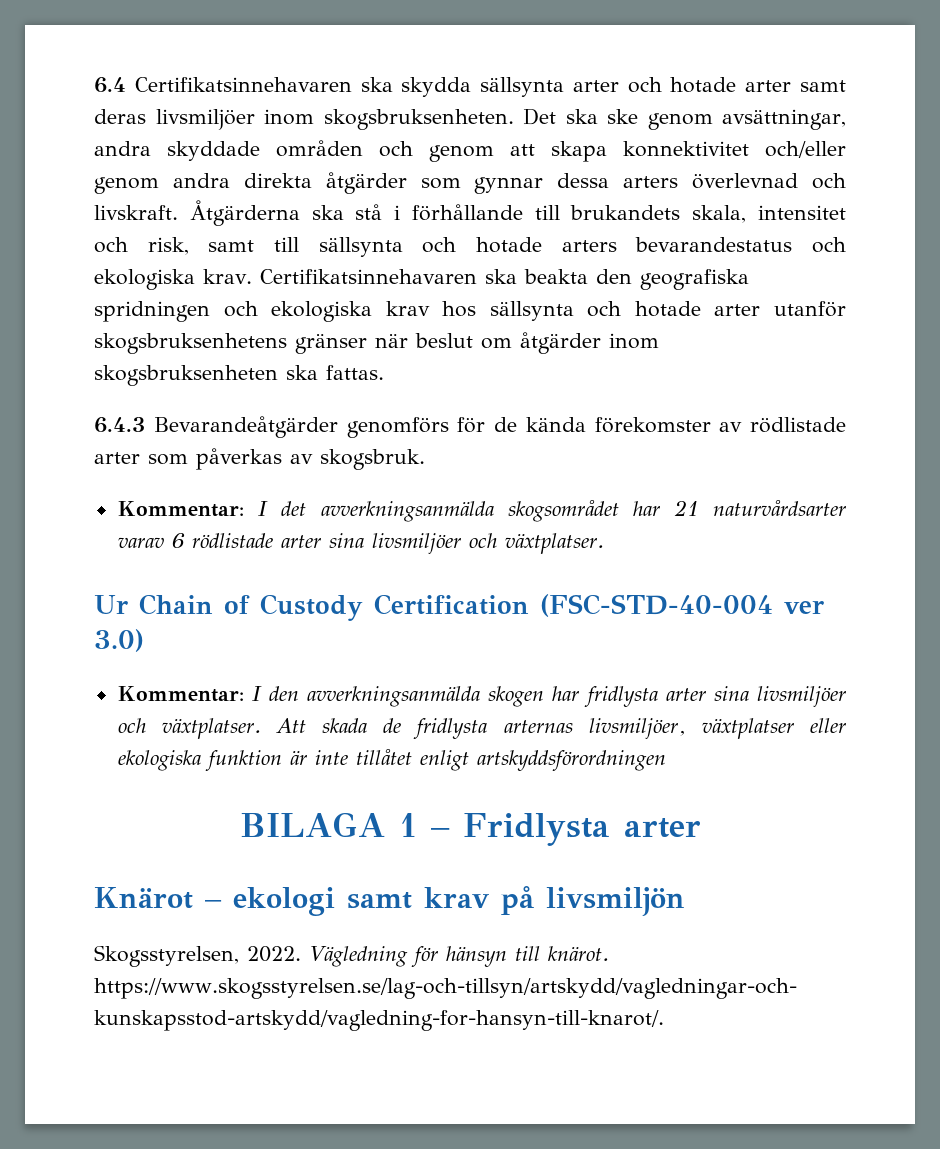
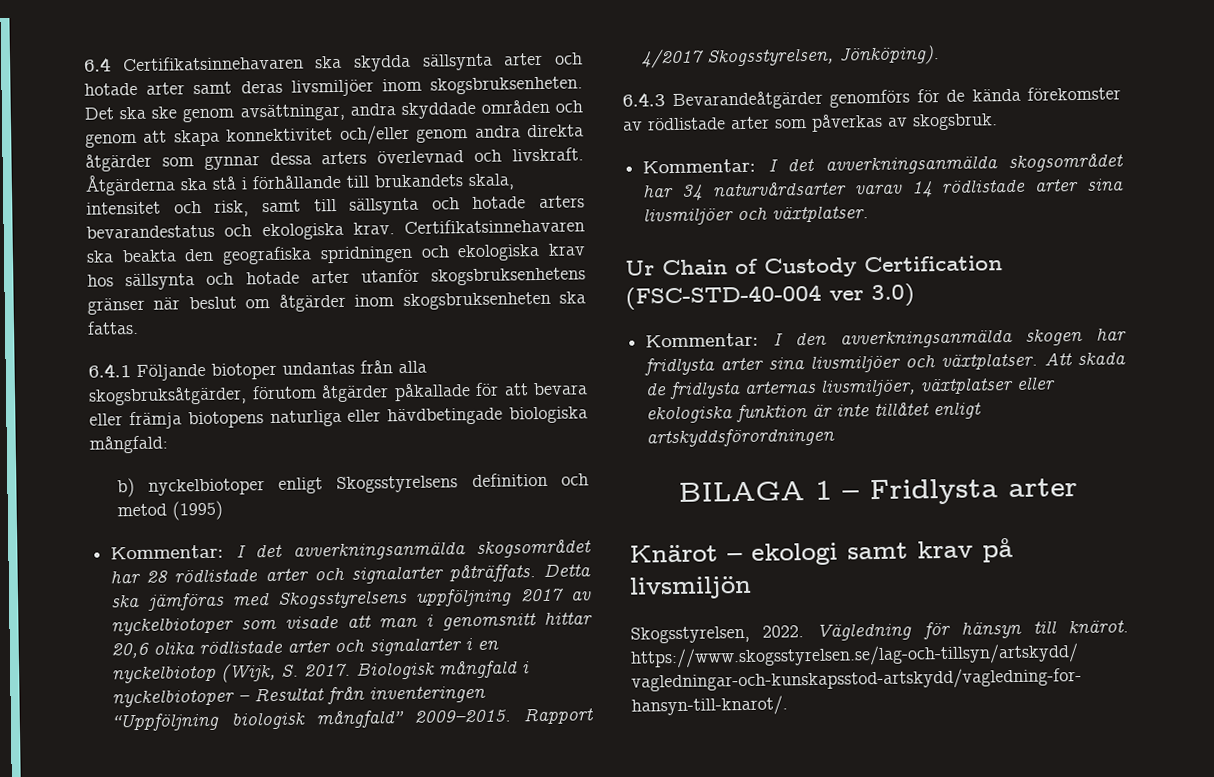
(384, 372) none -> [88,360,427,381] [88,382,588,406] [89,406,588,430] [89,435,168,454] [116,472,589,498] [116,500,223,521] [110,539,592,561] [110,563,591,584] [111,588,592,611] [111,611,593,636] [111,637,500,659] [112,660,531,684] [112,685,487,708] [112,707,594,732] [640,45,941,69] // 6.4.1 Följande biotoper undantas från alla skogsbruksåtgärder, förutom åtgärder påkallade för att bevara eller främja biotopens naturliga eller hävdbetingade biologiska mångfald: // b) nyckelbiotoper enligt Skogsstyrelsens definition och metod (1995) // Kommentar: I det avverkningsanmälda skogsområdet har 28 rödlistade arter och signalarter påträffats. Detta ska jämföras med Skogsstyrelsens uppföljning 2017 av nyckelbiotoper som visade att man i genomsnitt hittar 20,6 olika rödlistade arter och signalarter i en nyckelbiotop (Wijk, S. 2017. Biologisk mångfald i nyckelbiotoper – Resultat från inventeringen “Uppföljning biologisk mångfald” 2009–2015. Rapport 4/2017 Skogsstyrelsen, Jönköping).
[673,500,699,516] 21 -> [681,184,704,201] 34
[171,533,185,548] 6 -> [910,181,933,198] 14

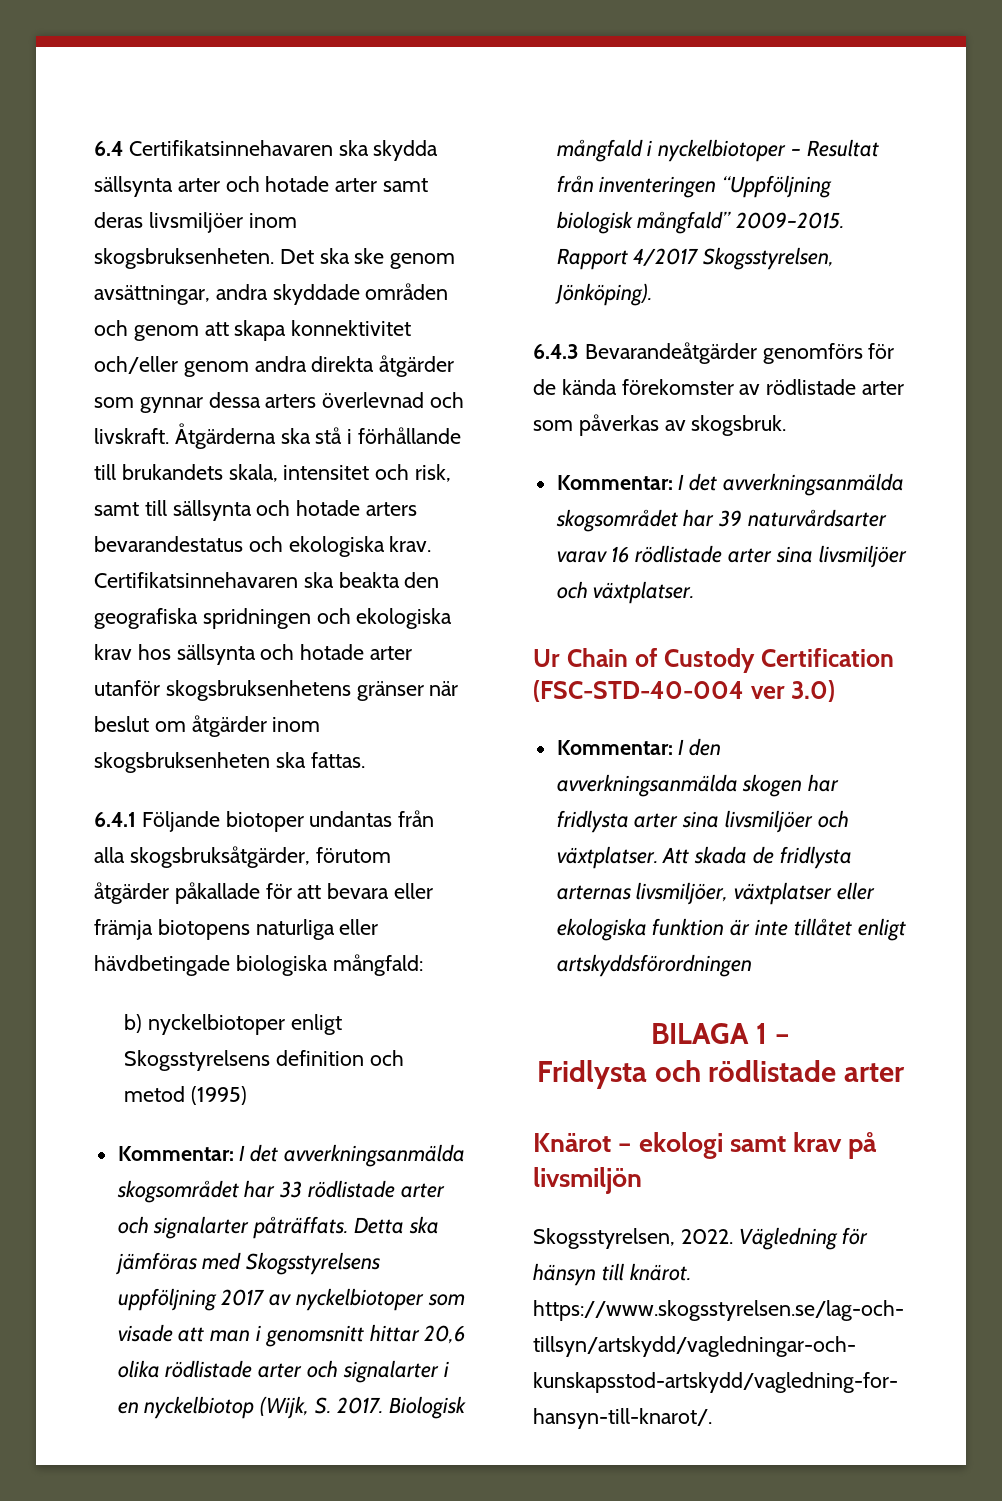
[146,570,169,583] 28 -> [279,1181,303,1198] 33
[681,184,704,201] 34 -> [718,510,743,527] 39
[910,181,933,198] 14 -> [611,546,630,563] 16
[868,478,998,506] Fridlysta -> [536,1060,837,1089] // Fridlysta och rödlistade

